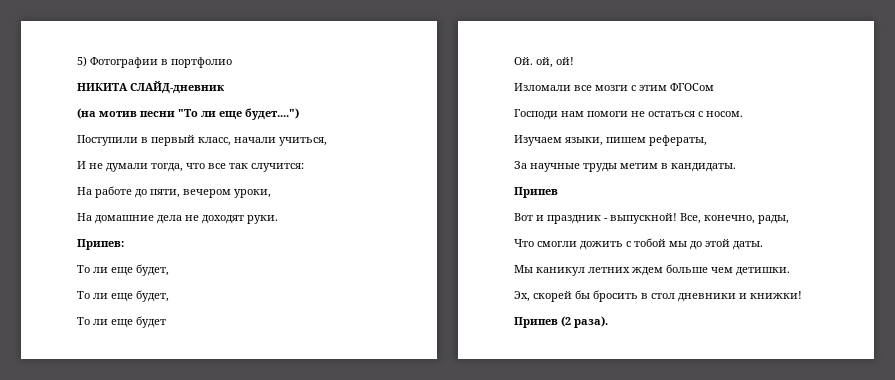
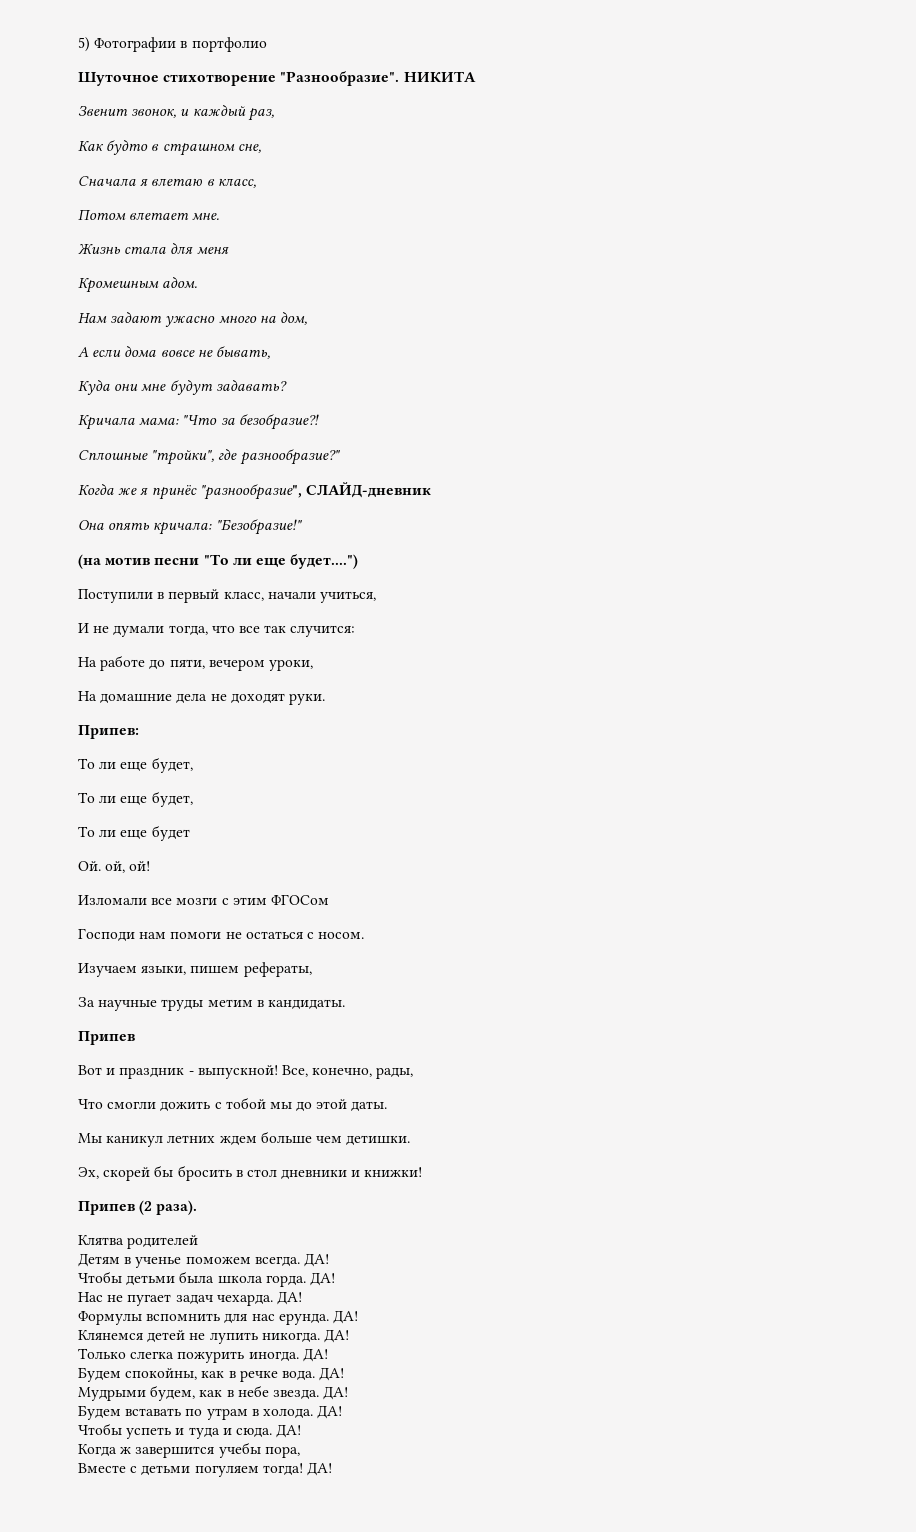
[77,81,225,94] НИКИТА СЛАЙД-дневник -> [78,71,476,86] [78,104,274,121] [78,139,261,156] [78,176,256,188] [78,209,220,220] [78,242,229,254] [78,276,198,293] [78,311,307,327] [78,345,270,359] [78,379,287,395] [78,414,319,430] [78,448,340,465] [78,482,431,500] [78,519,302,535] Шуточное стихотворение "Разнообразие". НИКИТА // Звенит звонок, и каждый раз, // Как будто в страшном сне, // Сначала я влетаю в класс, // Потом влетает мне. // Жизнь стала для меня // Кромешным адом. // Нам задают ужасно много на дом, // А если дома вовсе не бывать, // Куда они мне будут задавать? // Кричала мама: "Что за безобразие?! // Сплошные "тройки", где разнообразие?" // Когда же я принёс "разнообразие", СЛАЙД-дневник // Она опять кричала: "Безобразие!"
(608, 322) none -> [78,1235,199,1249] [78,1253,329,1268] [78,1271,335,1287] [78,1291,302,1306] [78,1310,358,1325] [78,1329,349,1344] [78,1348,328,1363] [78,1367,345,1382] [78,1385,349,1401] [78,1405,343,1420] [78,1423,302,1439] [78,1442,300,1458] [78,1462,332,1477] // Клятва родителей // Детям в ученье поможем всегда. ДА! // Чтобы детьми была школа горда. ДА! // Нас не пугает задач чехарда. ДА! // Формулы вспомнить для нас ерунда. ДА! // Клянемся детей не лупить никогда. ДА! // Только слегка пожурить иногда. ДА! // Будем спокойны, как в речке вода. ДА! // Мудрыми будем, как в небе звезда. ДА! // Будем вставать по утрам в холода. ДА! // Чтобы успеть и туда и сюда. ДА! // Когда ж завершится учебы пора, // Вместе с детьми погуляем тогда! ДА!

